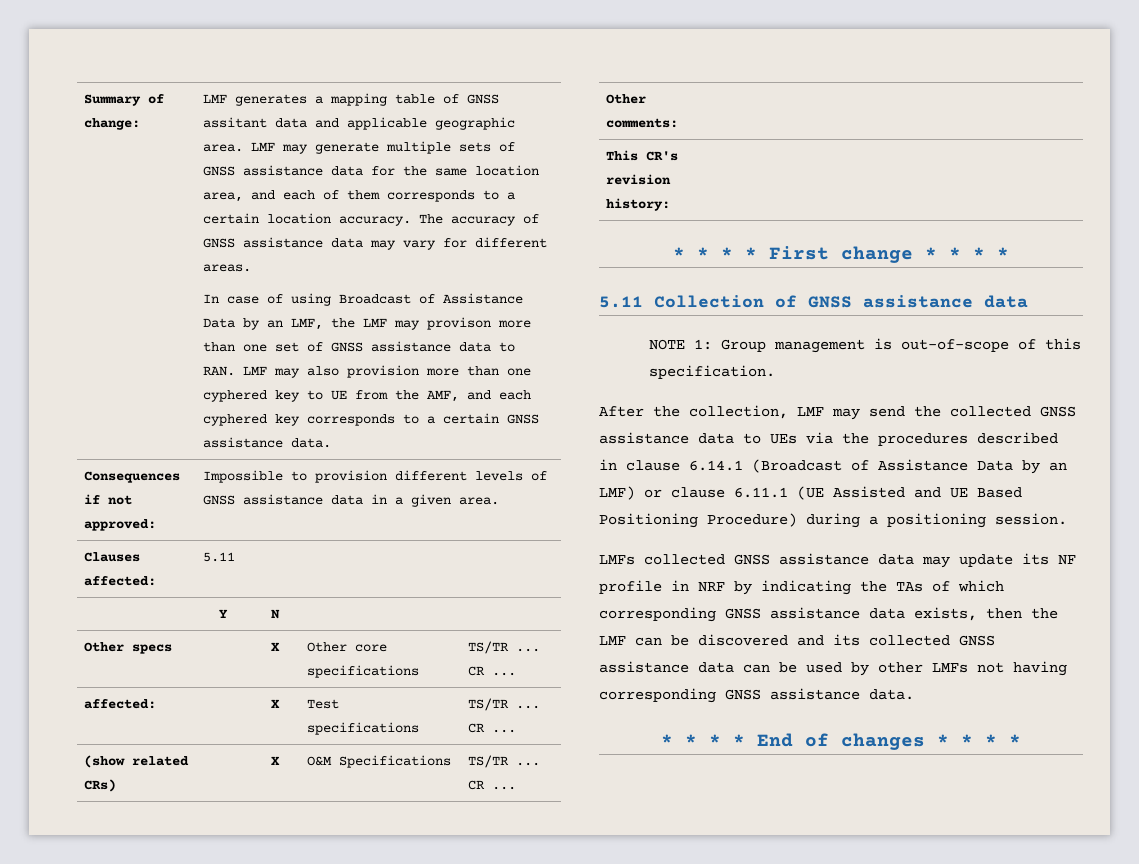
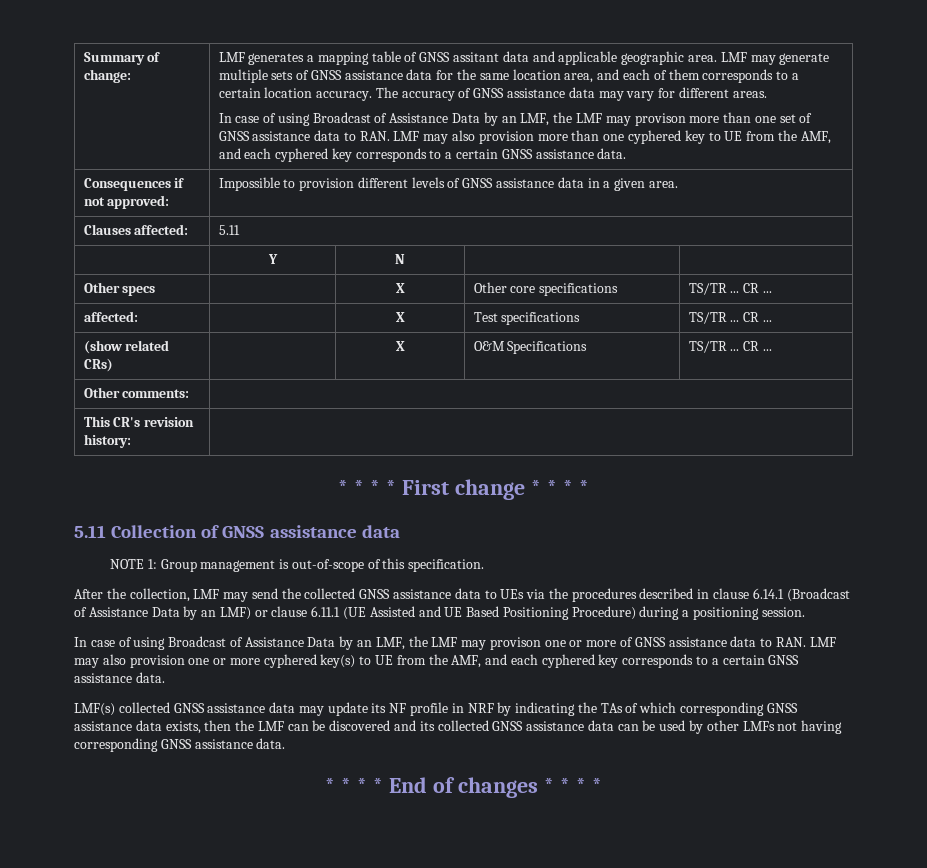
[599,555,635,565] LMFs -> [74,636,836,650] [74,654,800,668] [74,672,165,683] [74,703,115,716] In case of using Broadcast of Assistance Data by an LMF, the LMF may provison one or more of GNSS assistance data to RAN. LMF may also provision one or more cyphered key(s) to UE from the AMF, and each cyphered key corresponds to a certain GNSS assistance data. // LMF(s)

